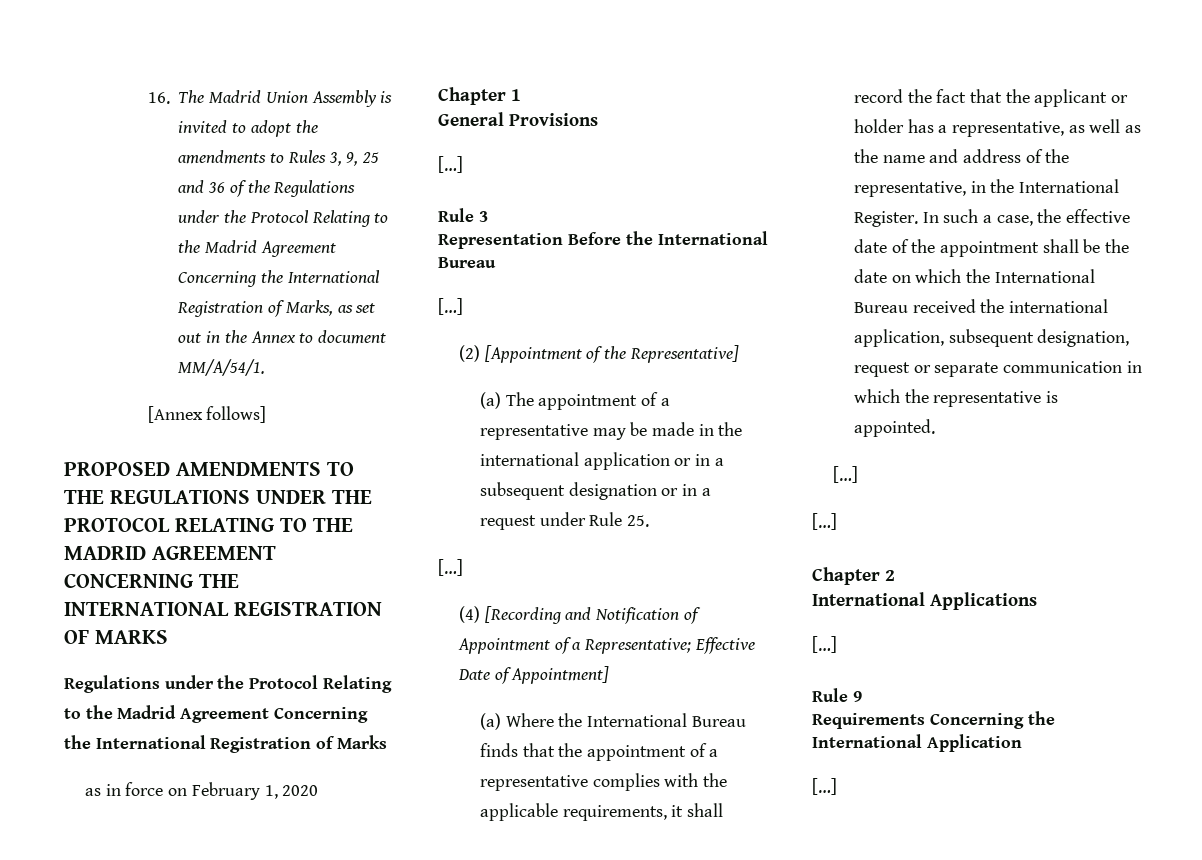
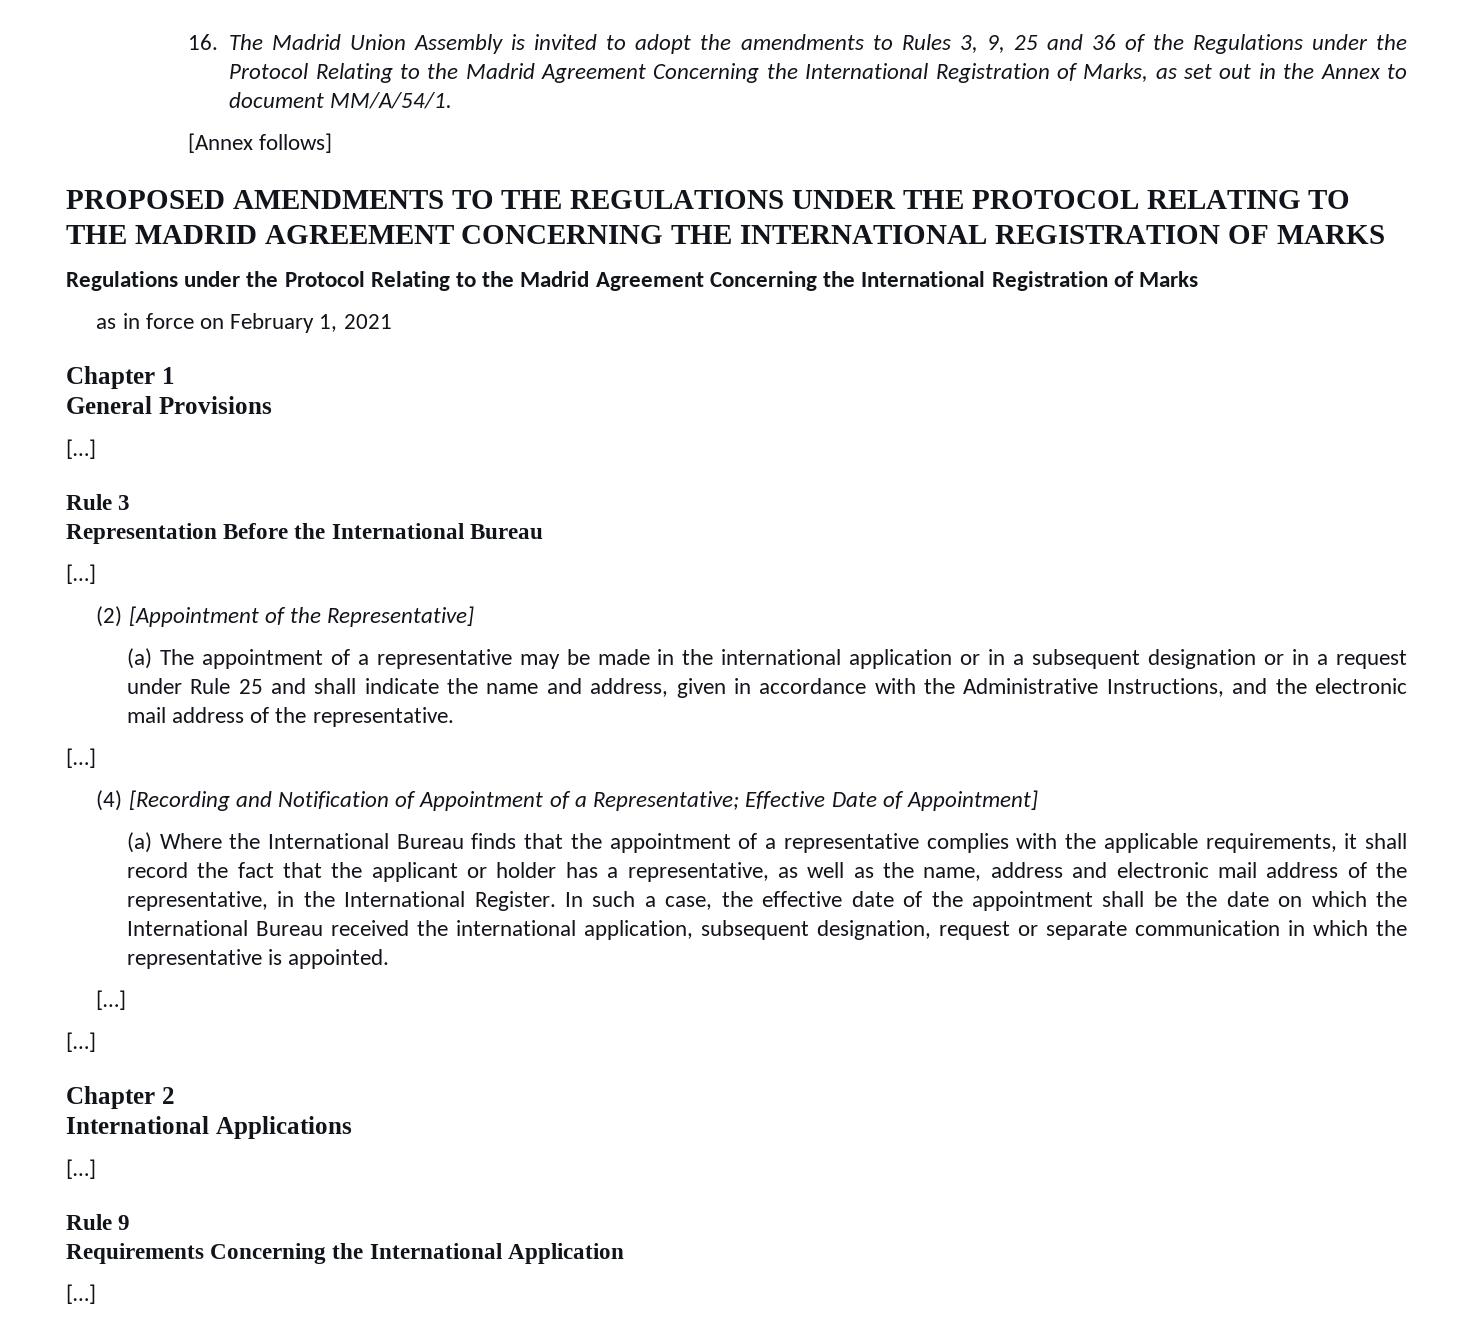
[282,785,319,796] 2020 -> [343,314,392,329] 2021
[627,515,650,527] 25. -> [238,678,1407,698] [126,707,454,727] 25 and shall indicate the name and address, given in accordance with the Administrative Instructions, and the electronic mail address of the representative.
[882,149,959,163] name and -> [923,862,1257,881] name, address and electronic mail

